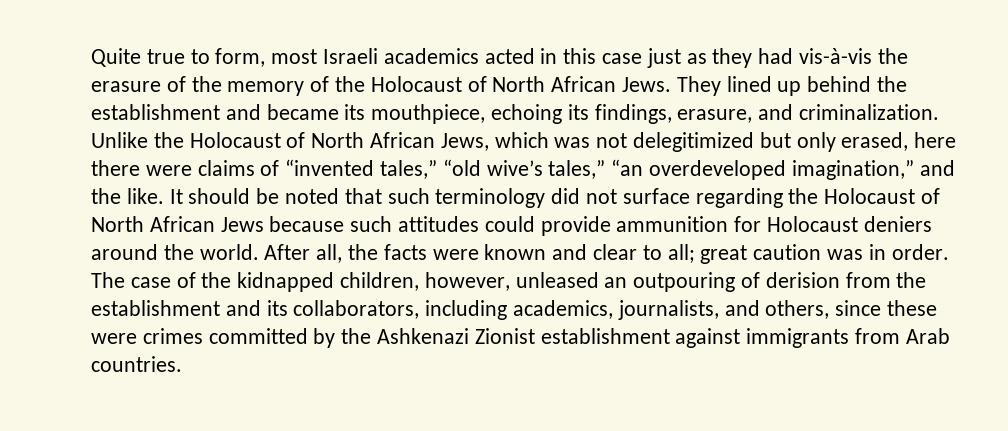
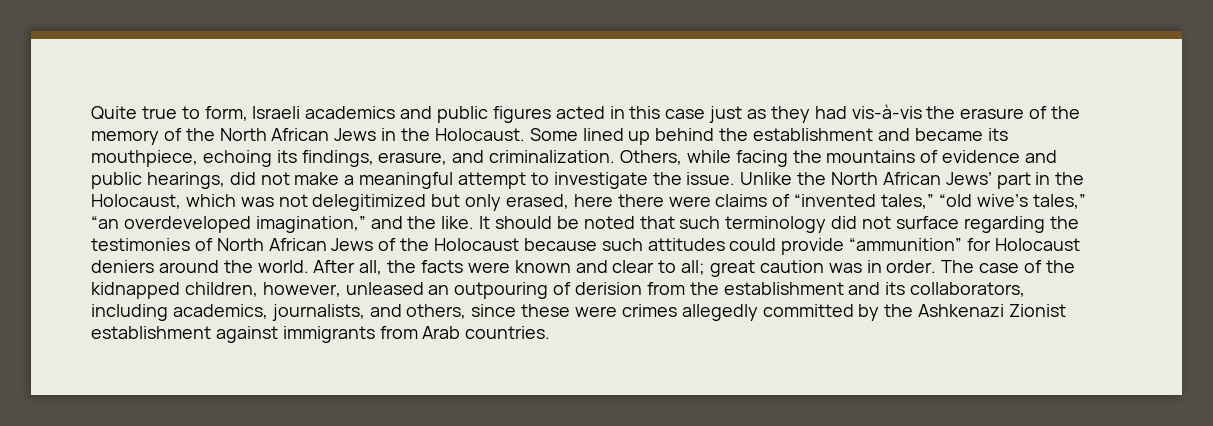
[271,49,318,64] most -> (248, 113) none
(479, 56) none -> [400,106,551,123] and public figures
[370,76,721,96] Holocaust of North African Jews. They -> [219,128,578,141] North African Jews in the Holocaust. Some
[91,132,489,151] Unlike the Holocaust of North African Jews, -> [620,150,1058,167] [91,172,1085,189] [91,194,181,209] Others, while facing the mountains of evidence and public hearings, did not make a meaningful attempt to investigate the issue. Unlike the North African Jews’ part in the Holocaust,
[824,188,916,204] Holocaust -> [91,238,190,251] testimonies
(264, 224) none -> [378,238,520,251] of the Holocaust
[616,216,729,232] ammunition -> [849,238,963,251] “ammunition”
(203, 336) none -> [681,304,758,321] allegedly

